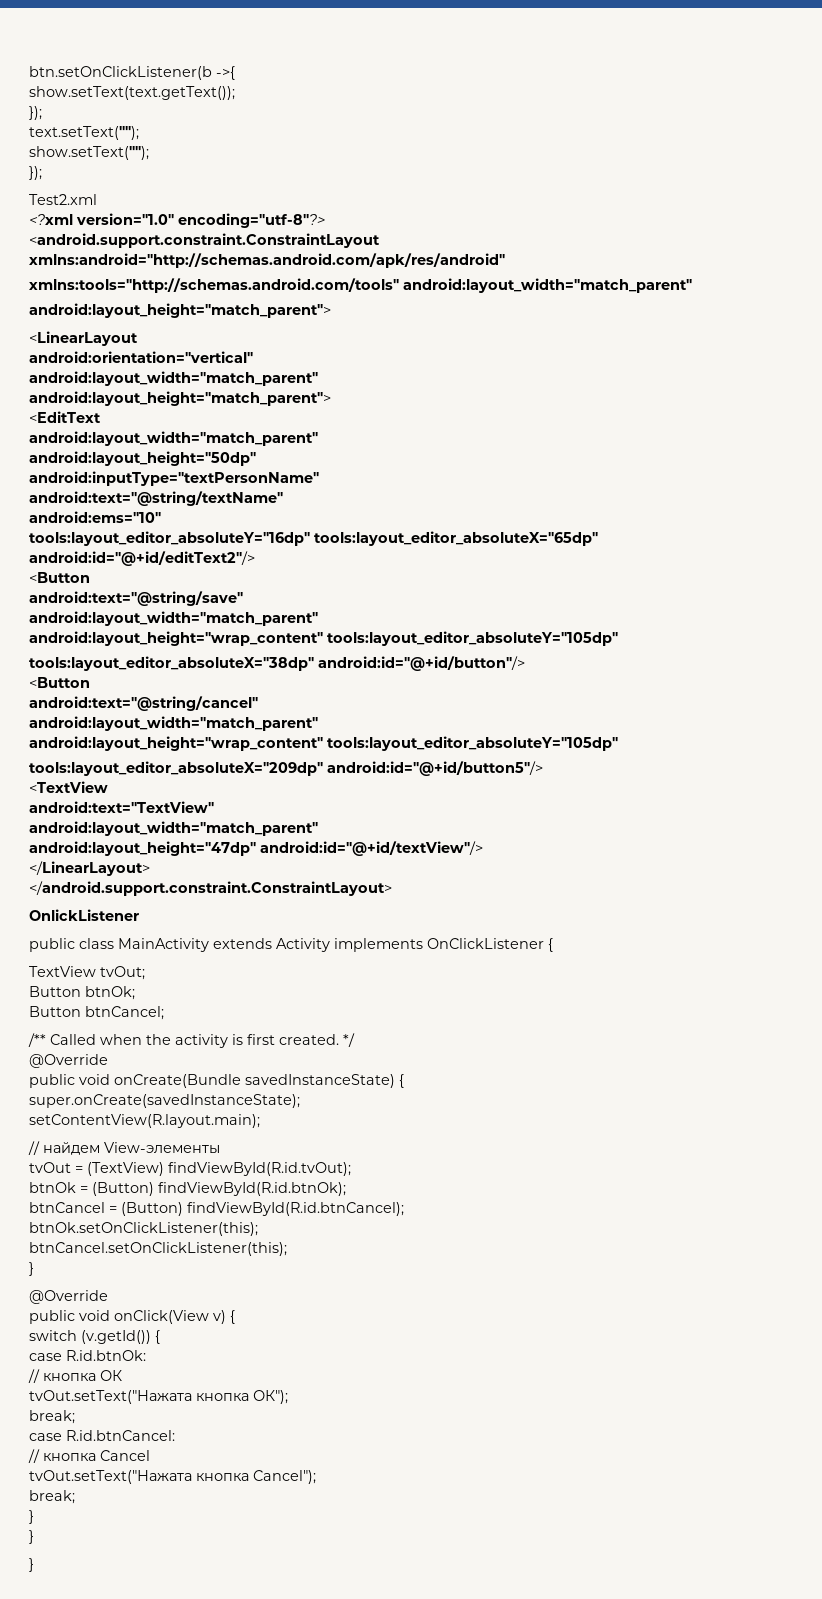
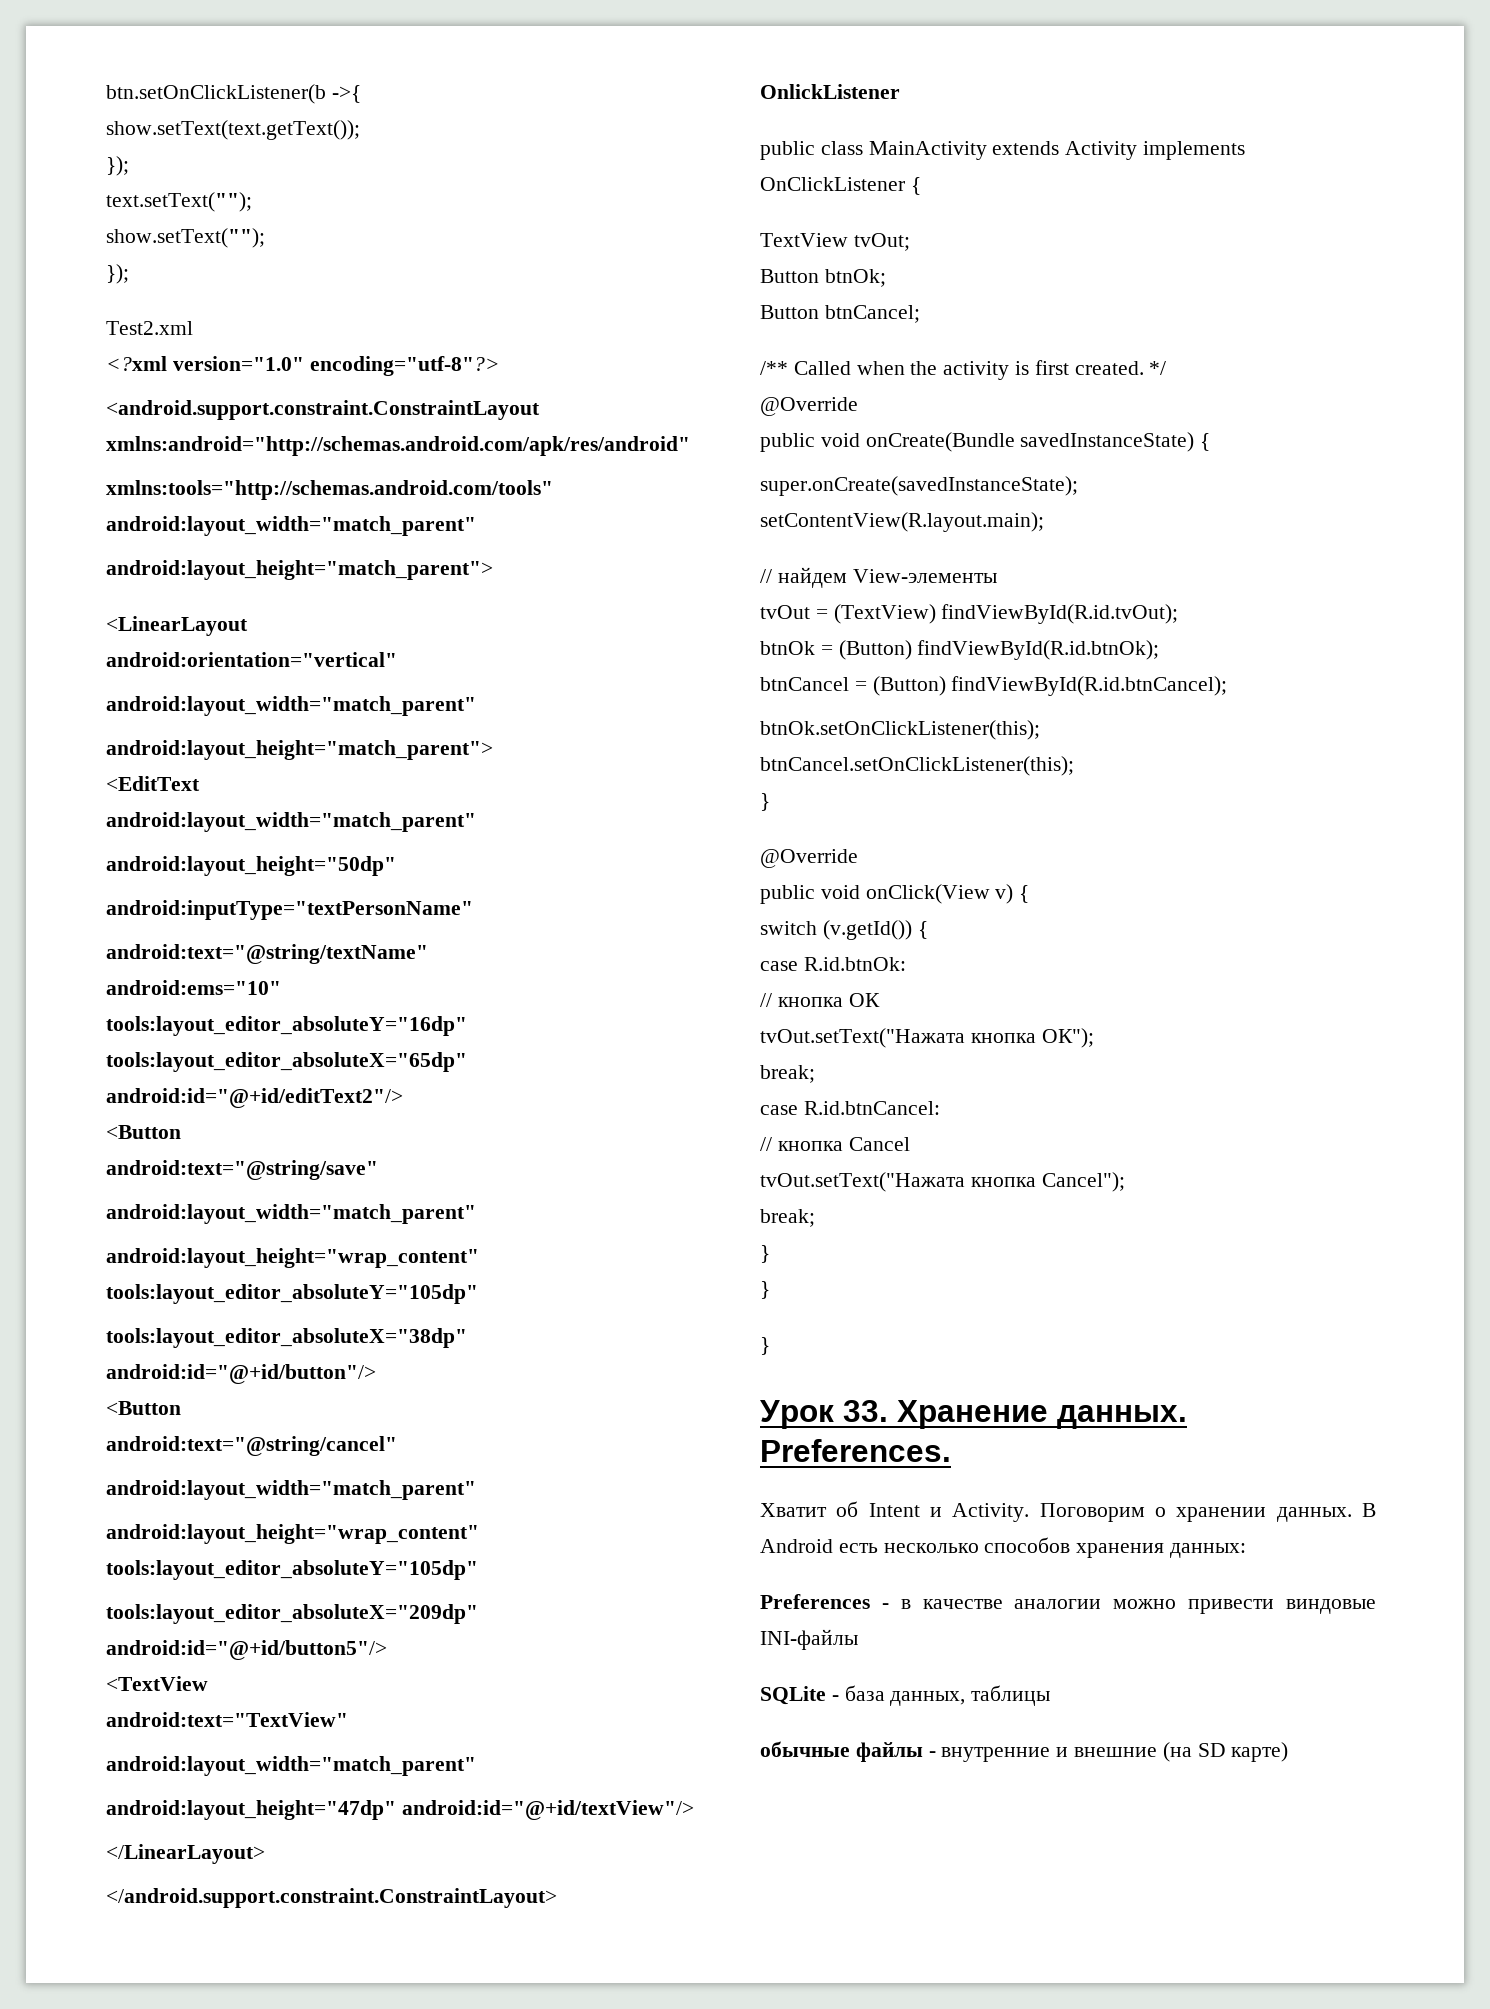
(34, 1565) none -> [760,1400,1187,1429] [760,1439,951,1462] [760,1501,1376,1522] [760,1537,1247,1558] [760,1594,1376,1614] [760,1629,858,1650] [760,1685,1051,1706] [760,1741,1289,1762] // Урок 33. Хранение данных. Preferences. // Хватит об Intent и Activity. Поговорим о хранении данных. В Android есть несколько способов хранения данных: // Preferences - в качестве аналогии можно привести виндовые INI-файлы // SQLite - база данных, таблицы // обычные файлы - внутренние и внешние (на SD карте)

